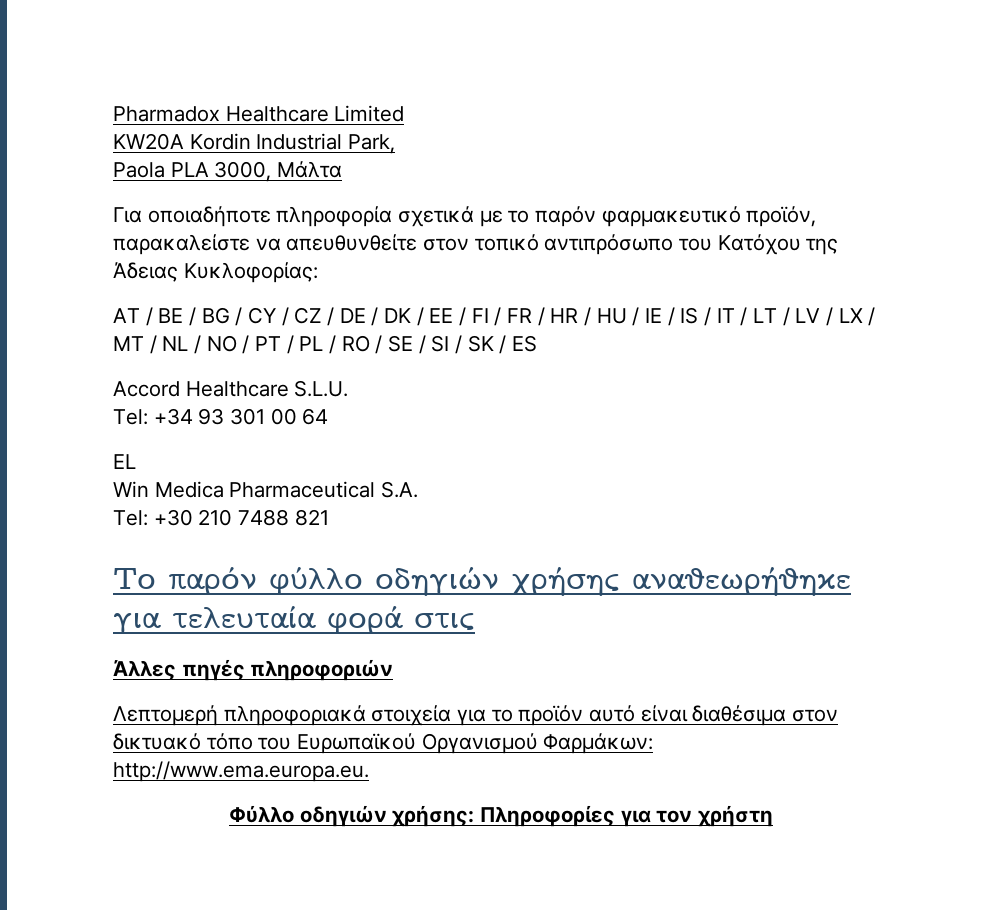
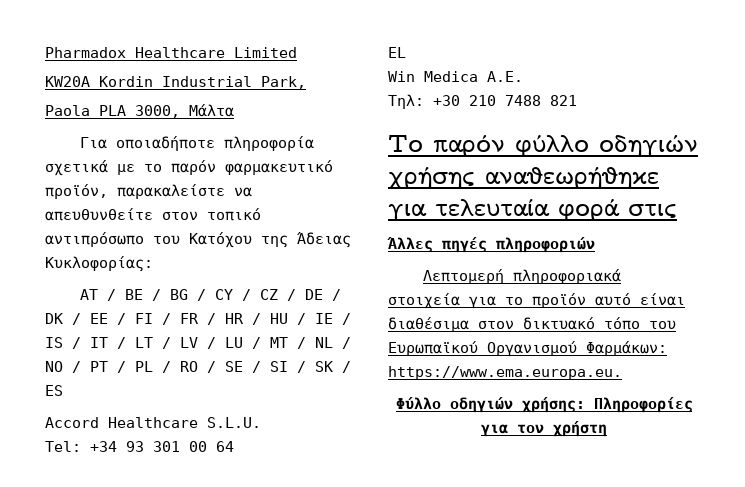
[838,308,863,323] LX -> [225,337,243,348] LU
[229,481,419,498] [113,510,148,526] Pharmaceutical S.A. // Tel: -> [487,71,523,82] [388,94,424,109] A.E. // Τηλ:
[113,761,369,782] http://www.ema.europa.eu. -> [388,366,622,380] https://www.ema.europa.eu.

